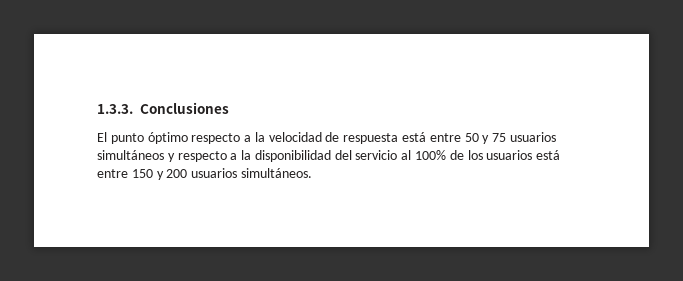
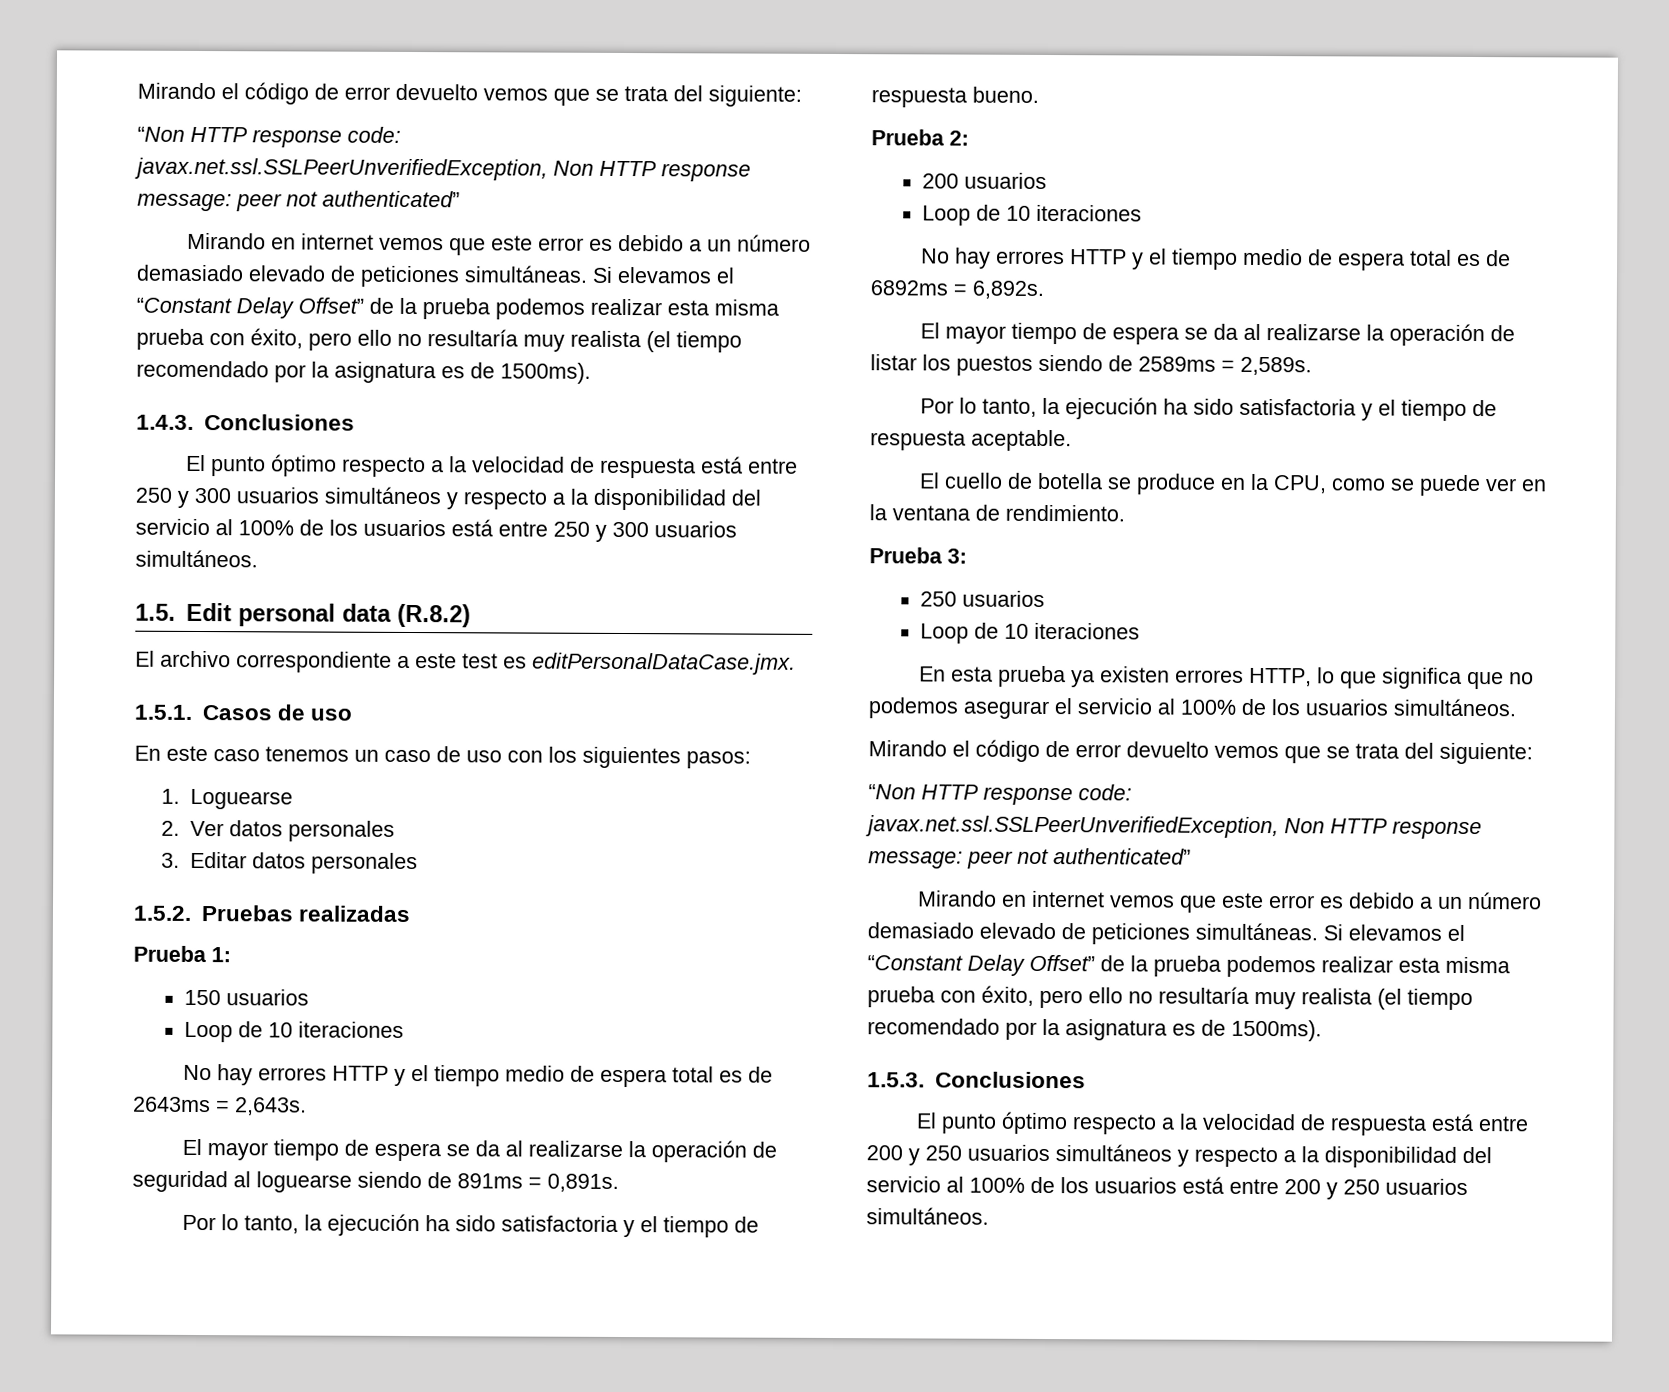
[97,104,133,114] 1.3.3. -> [137,82,802,107] [137,126,401,148] [134,157,751,182] [137,190,460,212] [186,232,811,256] [136,264,735,288] [136,297,779,320] [136,328,742,353] [136,360,591,384] [136,414,194,430] Mirando el código de error devuelto vemos que se trata del siguiente: // “Non HTTP response code: javax.net.ssl.SSLPeerUnverifiedException, Non HTTP response message: peer not authenticated” // Mirando en internet vemos que este error es debido a un número demasiado elevado de peticiones simultáneas. Si elevamos el “Constant Delay Offset” de la prueba podemos realizar esta misma prueba con éxito, pero ello no resultaría muy realista (el tiempo recomendado por la asignatura es de 1500ms). // 1.4.3.
[464,133,507,144] 50 y 75 -> [135,487,231,508] 250 y 300
[131,169,188,180] 150 y 200 -> [553,521,737,542] [135,549,258,568] [135,602,471,628] [135,650,796,675] [134,704,352,721] [134,745,751,769] [161,788,294,810] [161,820,396,842] [161,851,419,875] [133,905,411,923] [133,945,231,963] [184,989,310,1006] [184,1021,405,1043] [182,1064,773,1088] [133,1096,307,1116] [181,1138,777,1163] [132,1170,619,1193] [181,1213,759,1238] [871,86,1039,108] [871,129,969,146] [922,172,1048,189] [922,204,1143,226] [920,247,1511,271] [870,280,1044,299] [919,322,1515,347] [870,354,1312,376] [919,397,1497,421] [870,429,1072,452] [918,472,1547,497] [869,504,1125,522] [869,547,967,564] [920,590,1046,607] [920,622,1141,644] [918,665,1534,690] [868,697,1516,720] [868,739,1533,765] [868,784,1132,806] [865,815,1482,840] [868,848,1191,869] [917,890,1542,913] [867,922,1465,945] [867,954,1510,978] [867,985,1473,1011] [867,1018,1322,1042] [867,1071,1086,1089] [915,1111,1529,1136] [866,1144,1492,1168] [866,1176,1380,1200] 250 y 300 usuarios simultáneos. // 1.5. Edit personal data (R.8.2) // El archivo correspondiente a este test es editPersonalDataCase.jmx. // 1.5.1. Casos de uso // En este caso tenemos un caso de uso con los siguientes pasos: // 1. Loguearse // 2. Ver datos personales // 3. Editar datos personales // 1.5.2. Pruebas realizadas // Prueba 1: // 150 usuarios // Loop de 10 iteraciones // No hay errores HTTP y el tiempo medio de espera total es de 2643ms = 2,643s. // El mayor tiempo de espera se da al realizarse la operación de seguridad al loguearse siendo de 891ms = 0,891s. // Por lo tanto, la ejecución ha sido satisfactoria y el tiempo de respuesta bueno. // Prueba 2: // 200 usuarios // Loop de 10 iteraciones // No hay errores HTTP y el tiempo medio de espera total es de 6892ms = 6,892s. // El mayor tiempo de espera se da al realizarse la operación de listar los puestos siendo de 2589ms = 2,589s. // Por lo tanto, la ejecución ha sido satisfactoria y el tiempo de respuesta aceptable. // El cuello de botella se produce en la CPU, como se puede ver en la ventana de rendimiento. // Prueba 3: // 250 usuarios // Loop de 10 iteraciones // En esta prueba ya existen errores HTTP, lo que significa que no podemos asegurar el servicio al 100% de los usuarios simultáneos. // Mirando el código de error devuelto vemos que se trata del siguiente: // “Non HTTP response code: javax.net.ssl.SSLPeerUnverifiedException, Non HTTP response message: peer not authenticated” // Mirando en internet vemos que este error es debido a un número demasiado elevado de peticiones simultáneas. Si elevamos el “Constant Delay Offset” de la prueba podemos realizar esta misma prueba con éxito, pero ello no resultaría muy realista (el tiempo recomendado por la asignatura es de 1500ms). // 1.5.3. Conclusiones // El punto óptimo respecto a la velocidad de respuesta está entre 200 y 250 usuarios simultáneos y respecto a la disponibilidad del servicio al 100% de los usuarios está entre 200 y 250

